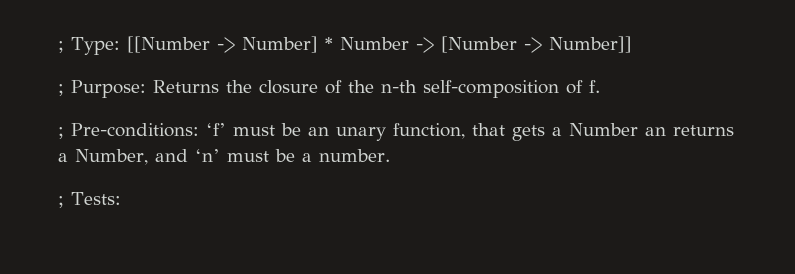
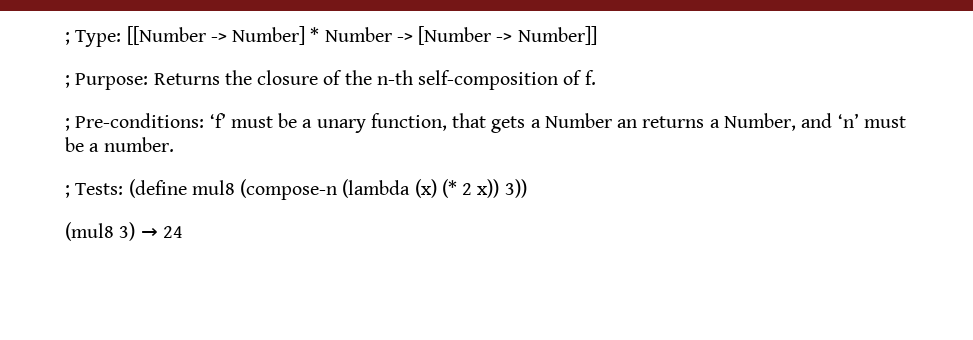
[308,127,329,136] an -> [302,119,313,128] a
(121, 198) none -> [128,179,527,200] [65,222,183,241] (define mul8 (compose-n (lambda (x) (* 2 x)) 3)) // (mul8 3) → 24

